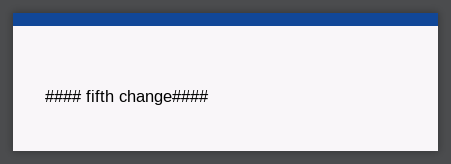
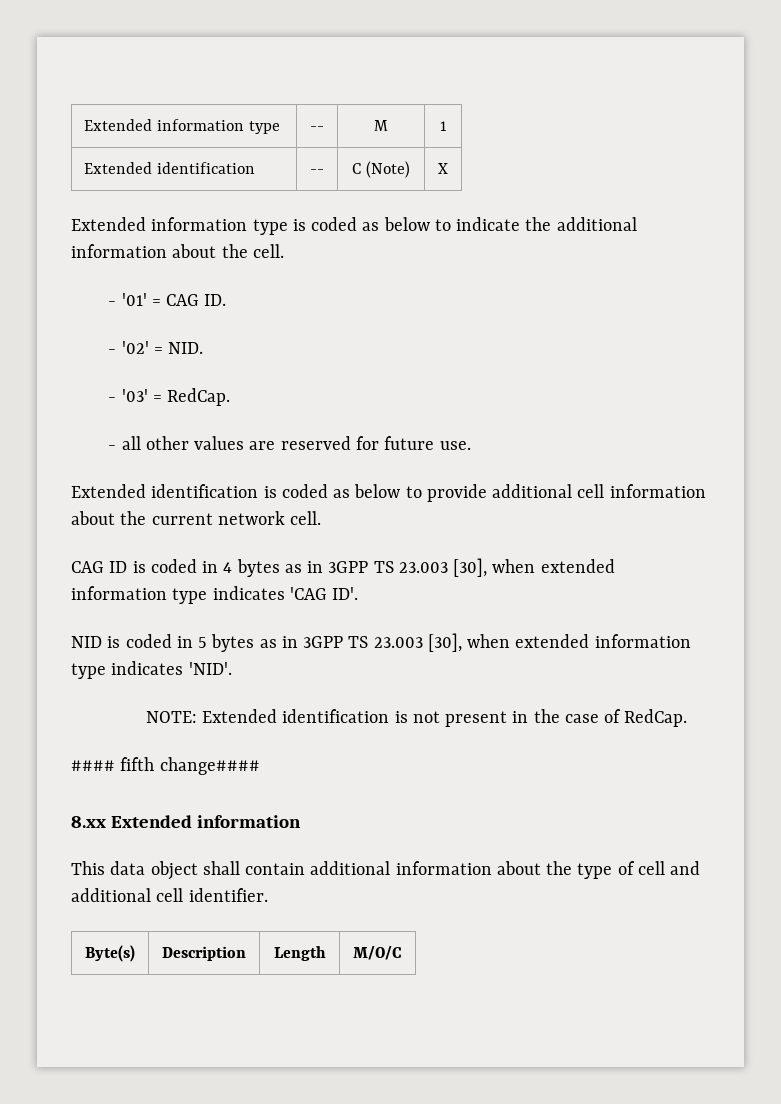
[45,90,209,105] #### fifth change#### -> [84,119,280,134] [310,126,324,131] [374,120,388,131] [439,121,447,131] [84,162,255,174] [310,169,324,174] [352,161,410,178] [438,163,448,174] [71,217,637,235] [71,244,284,258] [108,293,227,306] [108,341,204,354] [108,388,231,406] [108,436,471,450] [71,484,706,502] [71,511,322,525] [71,558,615,577] [71,586,359,604] [71,633,691,652] [71,661,232,679] [145,709,688,727] [71,757,260,775] [71,815,302,828] [71,861,701,880] [71,888,268,902] [85,945,135,962] [162,946,246,961] [273,946,326,961] [353,946,402,960] Extended information type | -- | M | 1 // Extended identification | -- | C (Note) | X // Extended information type is coded as below to indicate the additional information about the cell. // - '01' = CAG ID. // - '02' = NID. // - '03' = RedCap. // - all other values are reserved for future use. // Extended identification is coded as below to provide additional cell information about the current network cell. // CAG ID is coded in 4 bytes as in 3GPP TS 23.003 [30], when extended information type indicates 'CAG ID'. // NID is coded in 5 bytes as in 3GPP TS 23.003 [30], when extended information type indicates 'NID'. // NOTE: Extended identification is not present in the case of RedCap. // #### fifth change#### // 8.xx Extended information // This data object shall contain additional information about the type of cell and additional cell identifier. // Byte(s) | Description | Length | M/O/C

